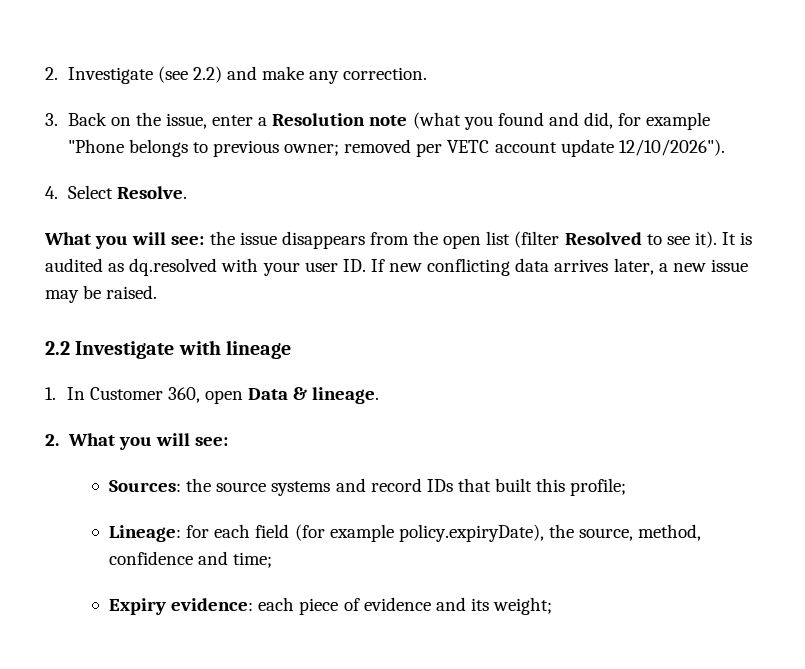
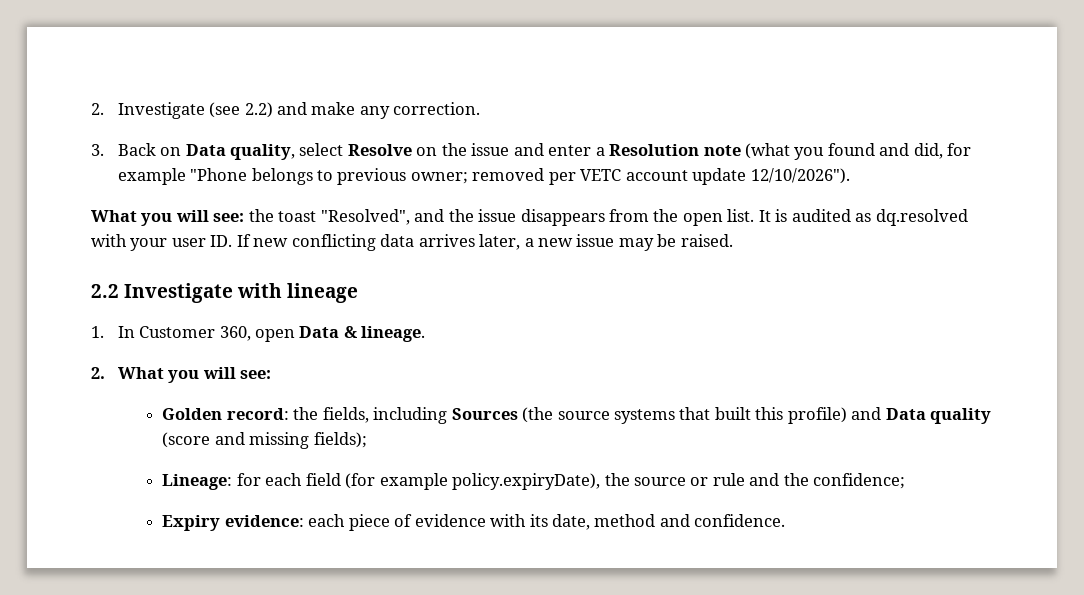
[135,112,207,129] the issue, -> [185,143,544,160] Data quality, select Resolve on the issue and
[45,185,187,199] // 4. Select Resolve. -> (850, 176) none
(235, 238) none -> [278,209,474,225] toast "Resolved", and the
[486,231,717,248] list (filter Resolved to see it). -> [727,209,755,222] list.
[108,478,627,496] Sources: the source systems and record IDs that built this profile; -> [162,407,992,424] [162,432,367,449] Golden record: the fields, including Sources (the source systems that built this profile) and Data quality (score and missing fields);
[579,524,702,541] [108,551,273,568] source, method, confidence and time; -> [633,473,906,489] source or rule and the confidence;
[435,597,553,615] and its weight; -> [490,514,786,530] with its date, method and confidence.

